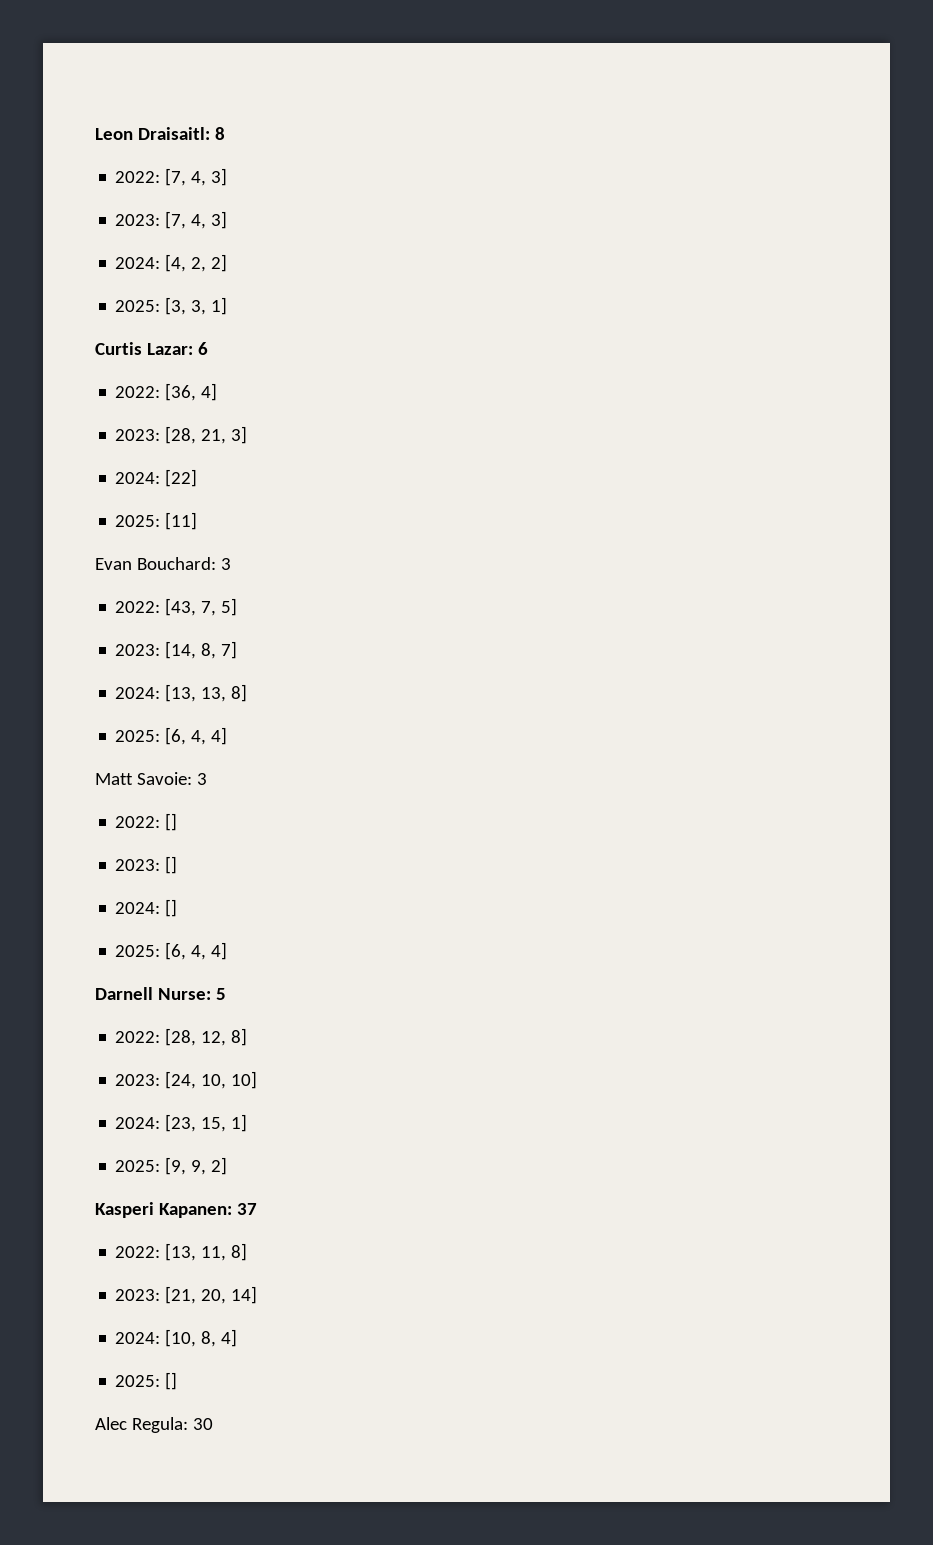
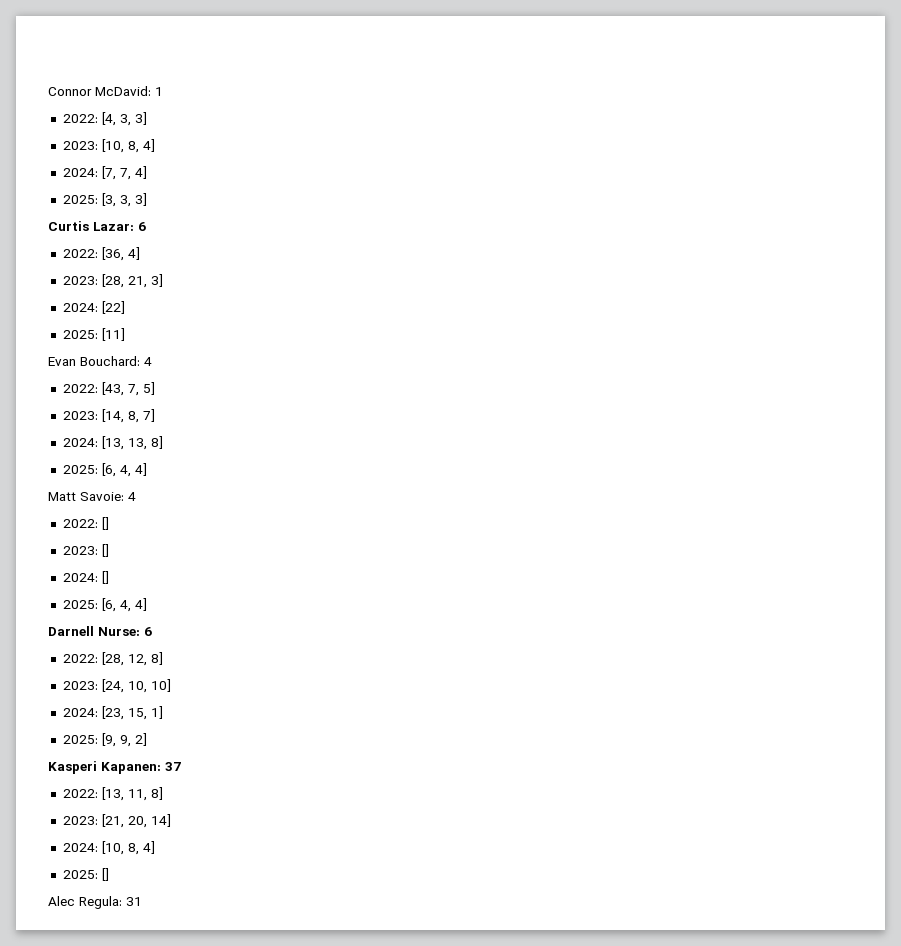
[95,127,225,140] [115,168,207,186] Leon Draisaitl: 8 // 2022: [7, 4, -> [48,86,163,96] [62,112,131,126] Connor McDavid: 1 // 2022: [4, 3,
[165,211,228,229] [115,254,228,272] [7, 4, 3] // 2024: [4, 2, 2] -> [101,139,155,153] [62,166,147,180] [10, 8, 4] // 2024: [7, 7, 4]
[211,297,228,315] 1] -> [134,193,147,206] 3]
[220,558,231,570] 3 -> [144,357,152,366] 4
[196,773,207,785] 3 -> [128,492,136,501] 4
[215,988,226,1000] 5 -> [144,627,152,636] 6
[192,1418,213,1430] 30 -> [126,897,142,906] 31

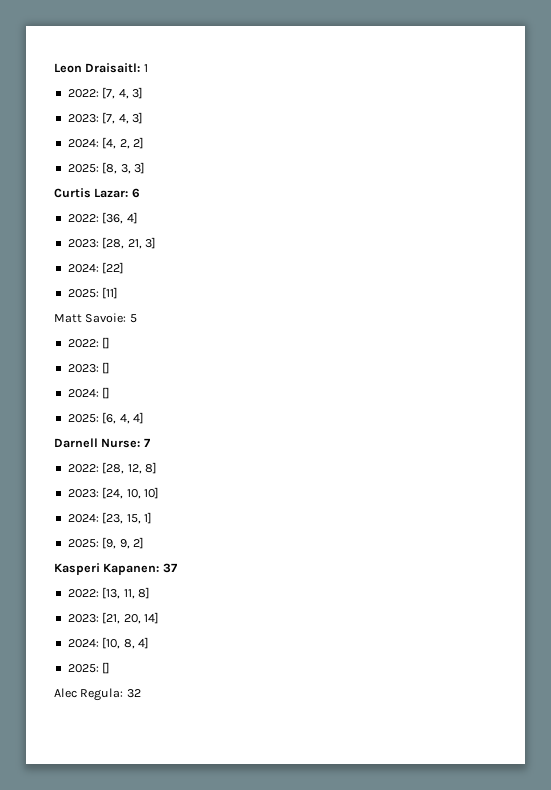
[48,86,151,96] Connor McDavid: -> [54,63,141,73] Leon Draisaitl:
[101,112,131,126] [4, 3, -> [102,87,129,99] [7, 4,
[101,139,155,153] [62,166,147,180] [62,193,116,207] [10, 8, 4] // 2024: [7, 7, 4] // 2025: [3, -> [102,112,143,124] [67,137,144,149] [67,162,118,174] [7, 4, 3] // 2024: [4, 2, 2] // 2025: [8,
[48,356,152,366] [62,382,155,396] [62,409,155,423] [62,436,163,450] [62,463,147,477] // Evan Bouchard: 4 // 2022: [43, 7, 5] // 2023: [14, 8, 7] // 2024: [13, 13, 8] // 2025: [6, 4, 4] -> (119, 293) none
[128,492,136,501] 4 -> [129,314,137,323] 5
[144,627,152,636] 6 -> [143,438,150,447] 7
[126,897,142,906] 31 -> [126,689,141,698] 32

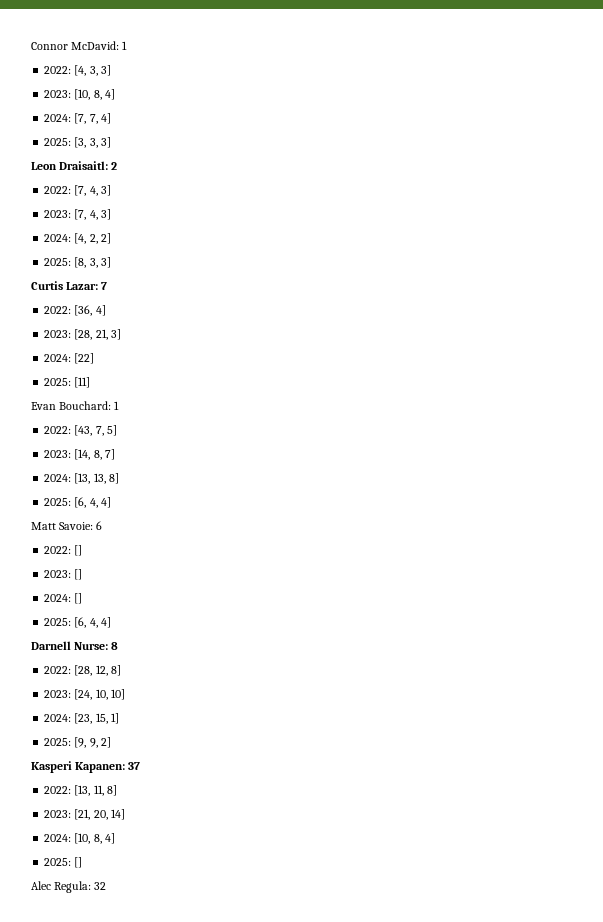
(54, 68) none -> [31,41,128,50] [44,65,111,76] [44,89,115,100] [44,113,111,124] [44,137,111,148] Connor McDavid: 1 // 2022: [4, 3, 3] // 2023: [10, 8, 4] // 2024: [7, 7, 4] // 2025: [3, 3, 3] //
[143,64,148,72] 1 -> [111,162,118,170] 2
[131,188,140,198] 6 -> [101,282,108,290] 7
(119, 293) none -> [31,401,120,410] [44,425,117,436] [44,449,115,460] [44,473,119,484] [44,497,111,508] // Evan Bouchard: 1 // 2022: [43, 7, 5] // 2023: [14, 8, 7] // 2024: [13, 13, 8] // 2025: [6, 4, 4]
[129,314,137,323] 5 -> [96,521,103,530] 6
[143,438,150,447] 7 -> [111,642,119,650] 8

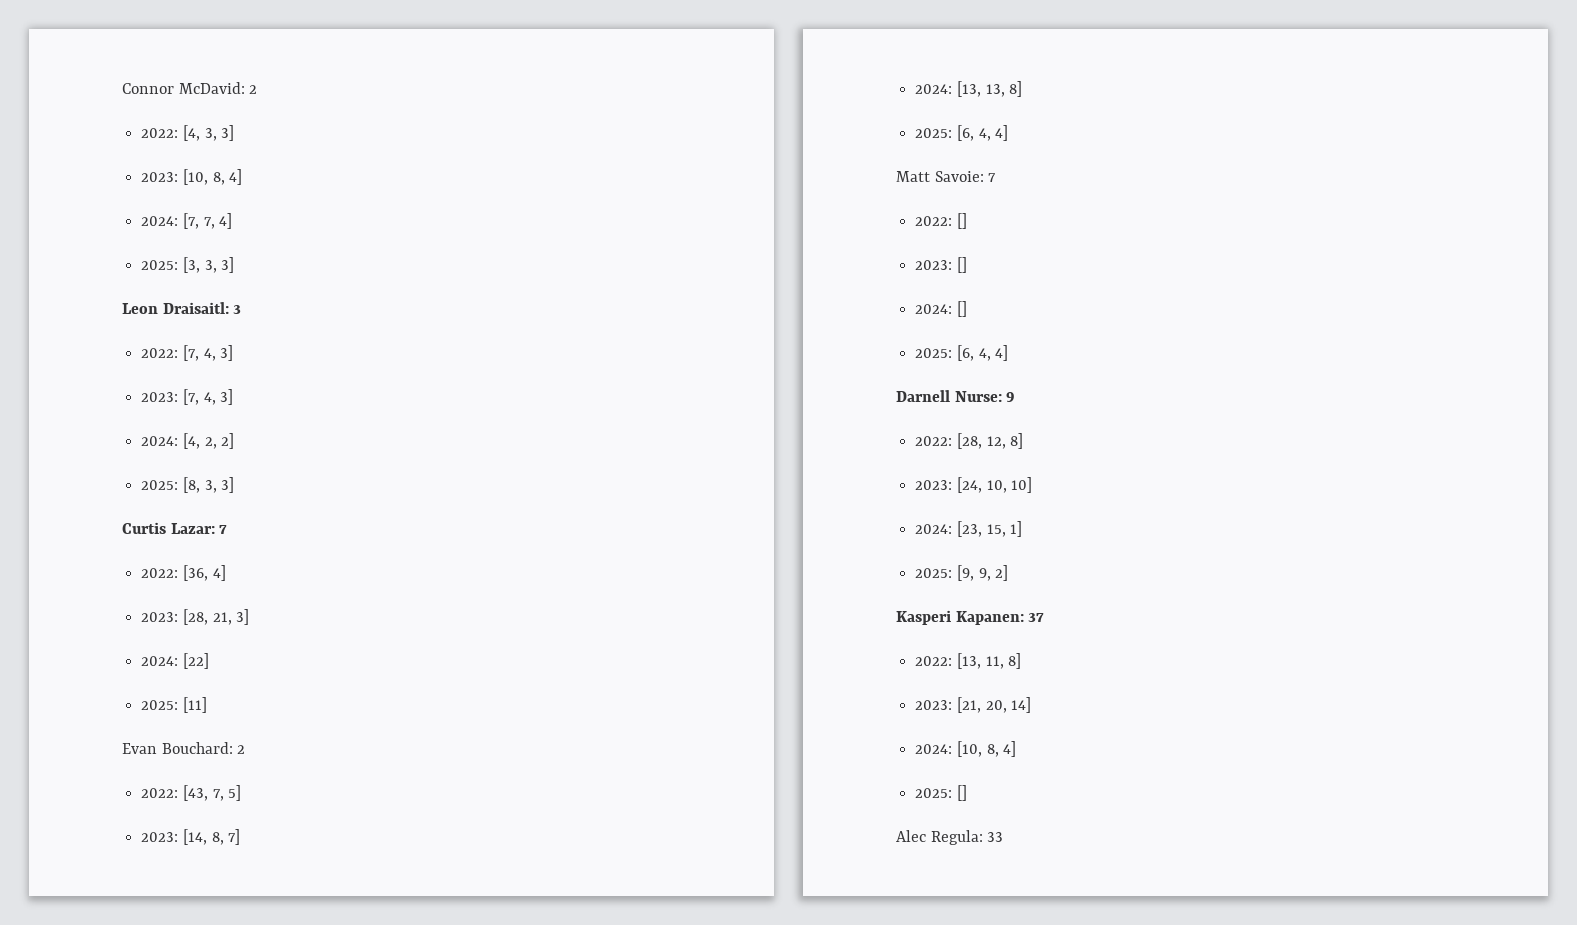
[122,41,128,50] 1 -> [249,85,258,94] 2
[111,162,118,170] 2 -> [233,305,242,314] 3
[114,401,120,410] 1 -> [237,745,246,754] 2
[96,521,103,530] 6 -> [988,173,997,182] 7
[111,642,119,650] 8 -> [1006,392,1016,402] 9
[94,882,107,890] 32 -> [987,832,1004,842] 33

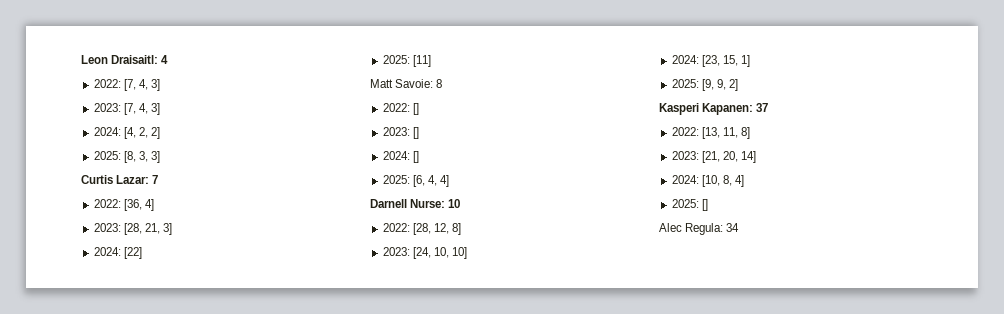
[122,82,258,94] [141,125,235,141] [141,169,243,185] [141,213,233,229] [141,257,235,273] Connor McDavid: 2 // 2022: [4, 3, 3] // 2023: [10, 8, 4] // 2024: [7, 7, 4] // 2025: [3, 3, 3] // -> (81, 59) none
[233,305,242,314] 3 -> [161,55,169,64] 4
[122,742,246,754] [141,785,242,801] [141,829,241,845] [915,81,1023,97] [915,125,1009,141] // Evan Bouchard: 2 // 2022: [43, 7, 5] // 2023: [14, 8, 7] // 2024: [13, 13, 8] // 2025: [6, 4, 4] -> (431, 61) none
[988,173,997,182] 7 -> [436,79,443,88] 8
[1006,392,1016,402] 9 -> [448,199,461,208] 10
[987,832,1004,842] 33 -> [726,223,740,232] 34

